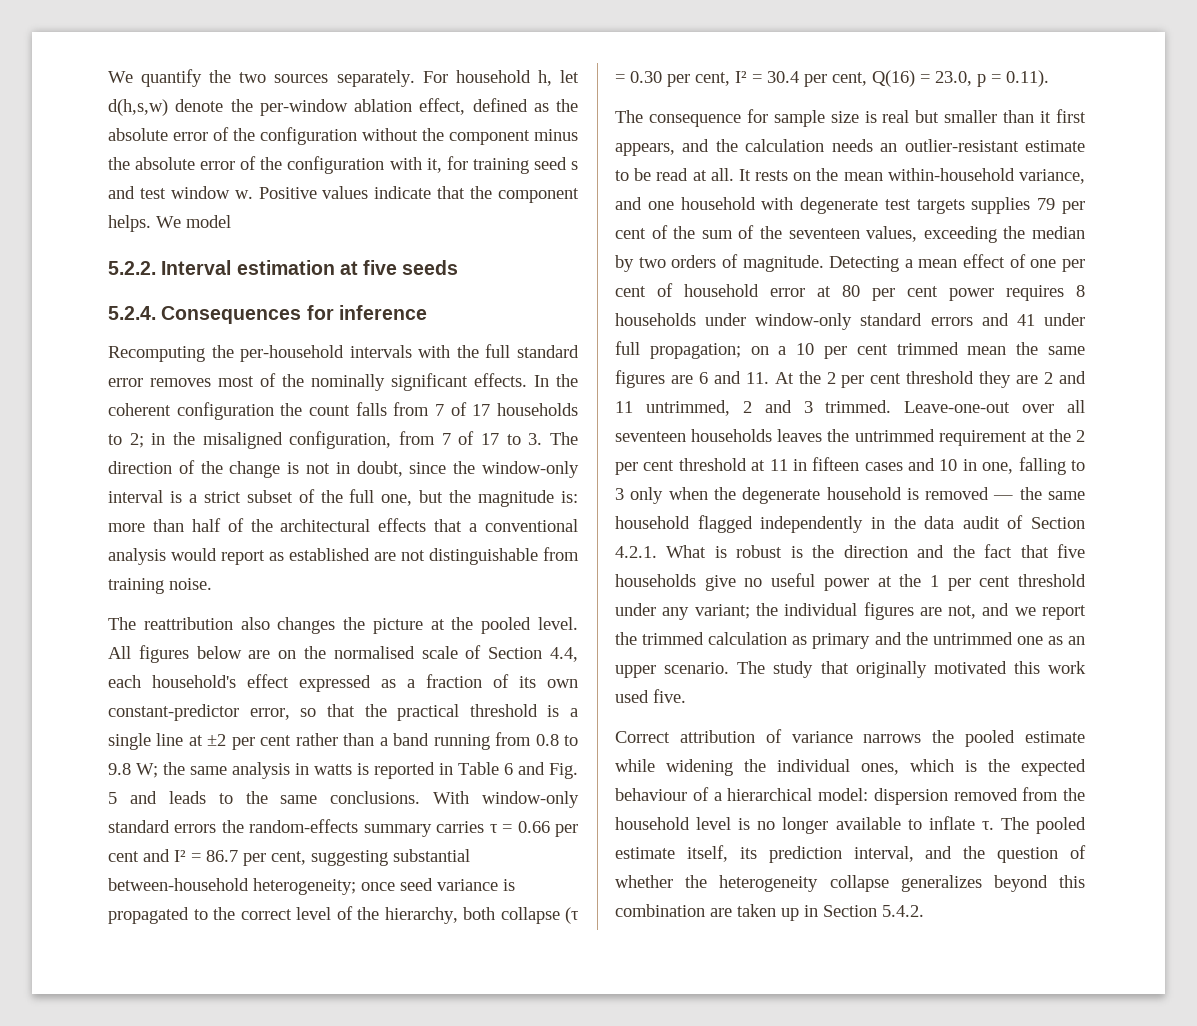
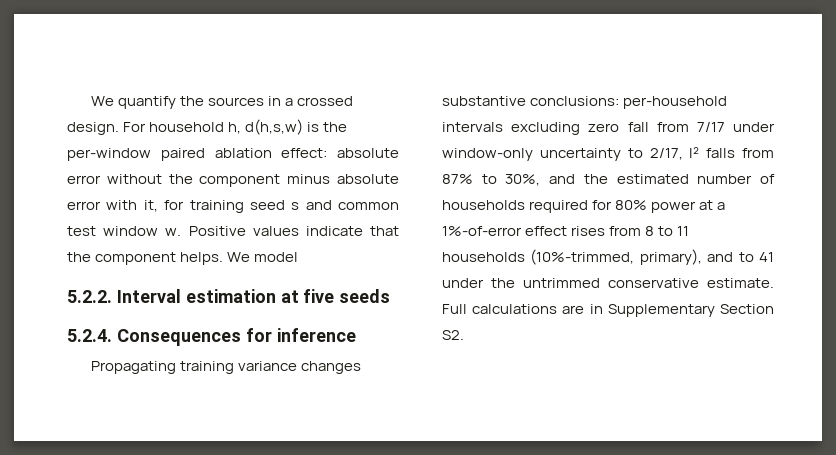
[239,70,579,87] [108,98,578,116] [108,127,357,145] two sources separately. For household h, let d(h,s,w) denote the per-window ablation effect, defined as the absolute error of the configuration -> [207,96,354,106] [67,119,348,135] [67,148,399,161] [67,175,101,184] sources in a crossed design. For household h, d(h,s,w) is the per-window paired ablation effect: absolute error
[108,156,385,174] the absolute error of the configuration -> [337,174,400,184] [67,201,101,210] absolute error
(135, 192) none -> [338,202,399,210] common
[108,344,579,362] [108,373,578,391] [108,402,578,420] [108,431,579,449] [108,460,579,478] [108,489,578,507] [108,518,579,532] [108,547,579,565] [108,578,212,594] [108,617,578,634] [108,645,579,663] [108,674,578,692] [108,704,578,721] [108,732,578,750] [108,762,578,779] [108,791,579,808] [108,819,579,837] [108,849,470,866] [108,878,515,895] [108,906,579,924] [615,70,1049,87] [615,109,1086,127] [615,139,1085,156] [615,168,1085,184] [615,197,1085,214] [615,225,1085,243] [615,254,1085,272] [615,283,1085,301] [615,313,1085,330] [615,341,1085,359] [615,370,1086,388] [615,400,1085,416] [615,429,1085,446] [615,457,1085,475] [615,487,1085,504] [615,515,1085,533] [615,544,1085,558] [615,573,1086,591] [615,602,1086,620] [615,632,1085,649] [615,661,1086,678] [615,689,686,703] [615,729,1085,747] [615,759,1086,776] [615,787,1085,805] [615,816,1086,834] [615,845,1086,863] [615,875,1085,892] [615,904,924,921] Recomputing the per-household intervals with the full standard error removes most of the nominally significant effects. In the coherent configuration the count falls from 7 of 17 households to 2; in the misaligned configuration, from 7 of 17 to 3. The direction of the change is not in doubt, since the window-only interval is a strict subset of the full one, but the magnitude is: more than half of the architectural effects that a conventional analysis would report as established are not distinguishable from training noise. // The reattribution also changes the picture at the pooled level. All figures below are on the normalised scale of Section 4.4, each household's effect expressed as a fraction of its own constant-predictor error, so that the practical threshold is a single line at ±2 per cent rather than a band running from 0.8 to 9.8 W; the same analysis in watts is reported in Table 6 and Fig. 5 and leads to the same conclusions. With window-only standard errors the random-effects summary carries τ = 0.66 per cent and I² = 86.7 per cent, suggesting substantial between-household heterogeneity; once seed variance is propagated to the correct level of the hierarchy, both collapse (τ = 0.30 per cent, I² = 30.4 per cent, Q(16) = 23.0, p = 0.11). // The consequence for sample size is real but smaller than it first appears, and the calculation needs an outlier-resistant estimate to be read at all. It rests on the mean within-household variance, and one household with degenerate test targets supplies 79 per cent of the sum of the seventeen values, exceeding the median by two orders of magnitude. Detecting a mean effect of one per cent of household error at 80 per cent power requires 8 households under window-only standard errors and 41 under full propagation; on a 10 per cent trimmed mean the same figures are 6 and 11. At the 2 per cent threshold they are 2 and 11 untrimmed, 2 and 3 trimmed. Leave-one-out over all seventeen households leaves the untrimmed requirement at the 2 per cent threshold at 11 in fifteen cases and 10 in one, falling to 3 only when the degenerate household is removed — the same household flagged independently in the data audit of Section 4.2.1. What is robust is the direction and the fact that five households give no useful power at the 1 per cent threshold under any variant; the individual figures are not, and we report the trimmed calculation as primary and the untrimmed one as an upper scenario. The study that originally motivated this work used five. // Correct attribution of variance narrows the pooled estimate while widening the individual ones, which is the expected behaviour of a hierarchical model: dispersion removed from the household level is no longer available to inflate τ. The pooled estimate itself, its prediction interval, and the question of whether the heterogeneity collapse generalizes beyond this combination are taken up in Section 5.4.2. -> [90,361,361,374] [442,96,728,109] [442,122,775,135] [442,147,774,161] [442,174,775,186] [442,200,726,213] [442,226,690,236] [442,249,774,265] [442,278,774,288] [442,304,774,317] [442,330,464,340] Propagating training variance changes substantive conclusions: per‑household intervals excluding zero fall from 7/17 under window‑only uncertainty to 2/17, I² falls from 87% to 30%, and the estimated number of households required for 80% power at a 1%‑of‑error effect rises from 8 to 11 households (10%‑trimmed, primary), and to 41 under the untrimmed conservative estimate. Full calculations are in Supplementary Section S2.

